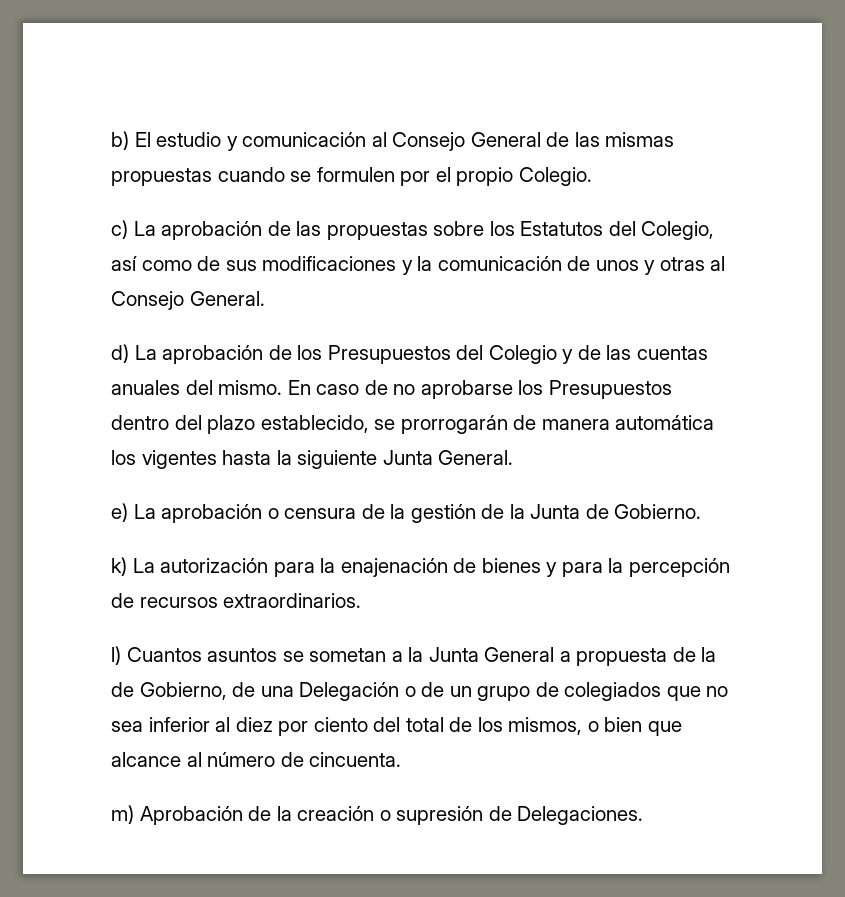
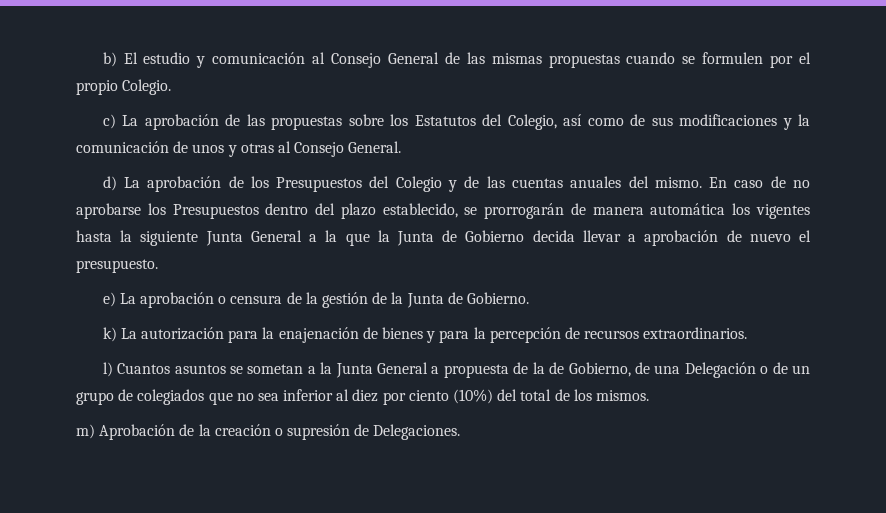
[438,450,514,465] General. -> [250,230,811,246] [76,259,158,273] General a la que la Junta de Gobierno decida llevar a aprobación de nuevo el presupuesto.
(368, 724) none -> [453,389,494,404] (10%)
[508,717,682,736] [111,752,402,767] mismos, o bien que alcance al número de cincuenta. -> [595,390,649,401] mismos.

